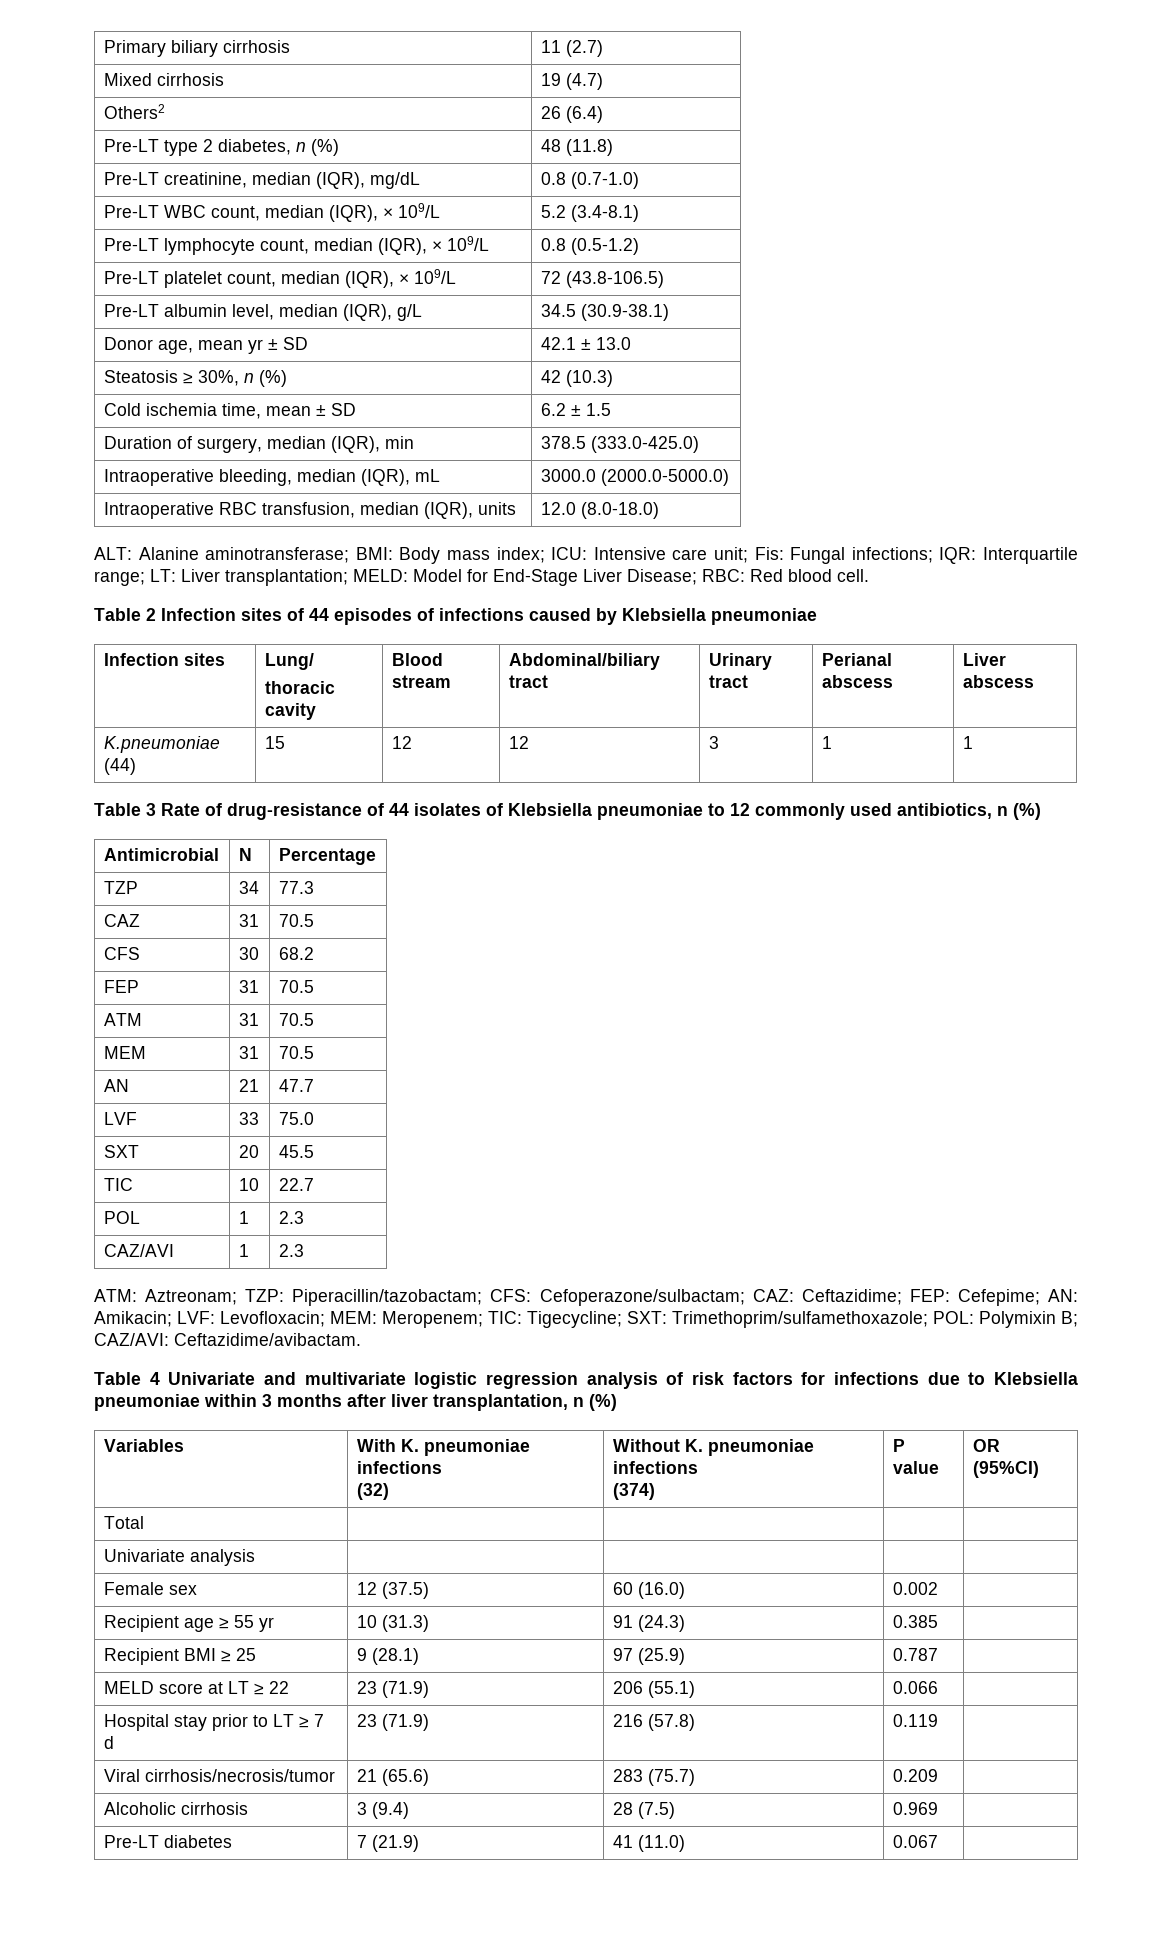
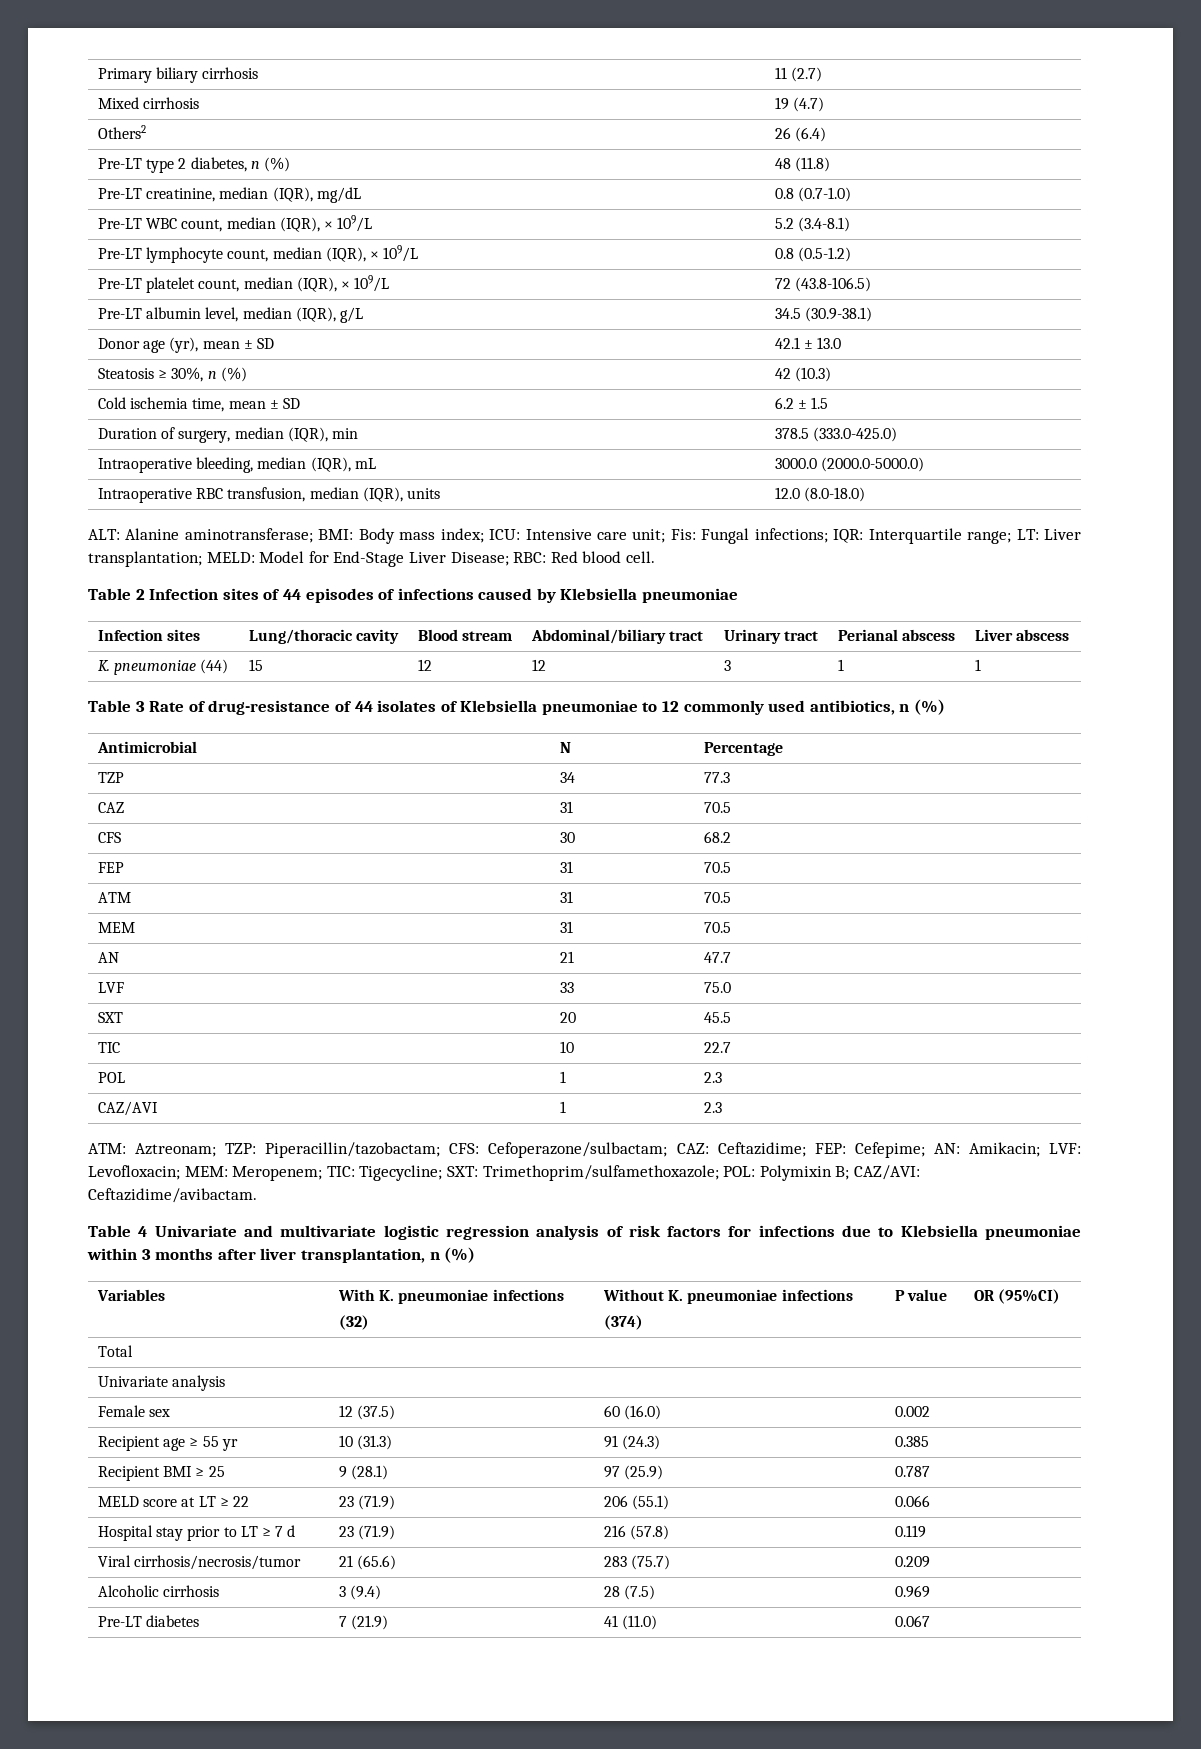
[157,339,263,354] age, mean yr -> [143,337,240,353] age (yr), mean
[264,653,314,670] [264,681,335,694] Lung/ // thoracic -> [249,629,354,644] Lung/thoracic
[103,736,220,753] K.pneumoniae -> [98,660,197,675] K. pneumoniae

